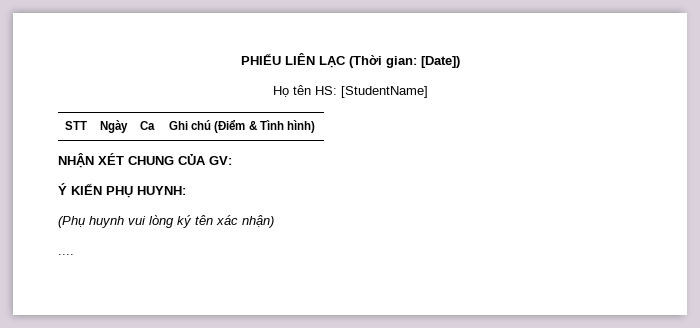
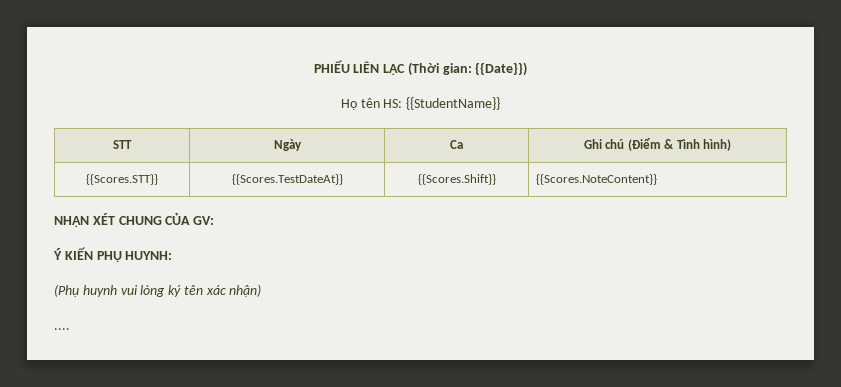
[420,56,460,68] [Date]) -> [475,62,528,76] {{Date}})
[340,86,428,98] [StudentName] -> [406,97,501,110] {{StudentName}}
(315, 126) none -> [86,174,158,185] [231,174,343,185] [417,174,496,185] [535,174,657,185] // {{Scores.STT}} | {{Scores.TestDateAt}} | {{Scores.Shift}} | {{Scores.NoteContent}}

